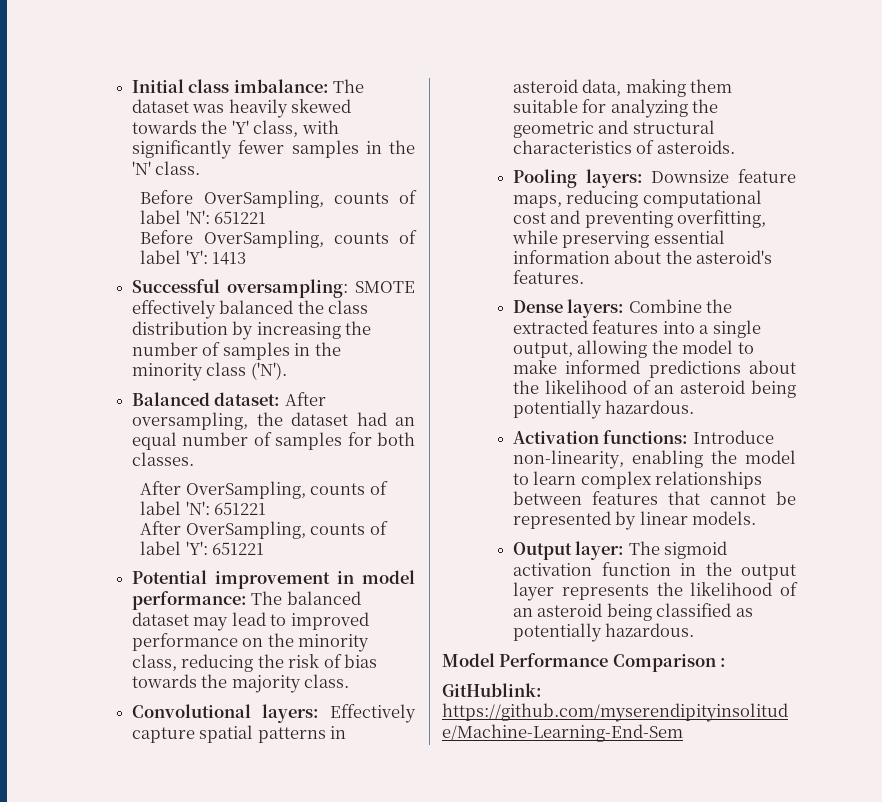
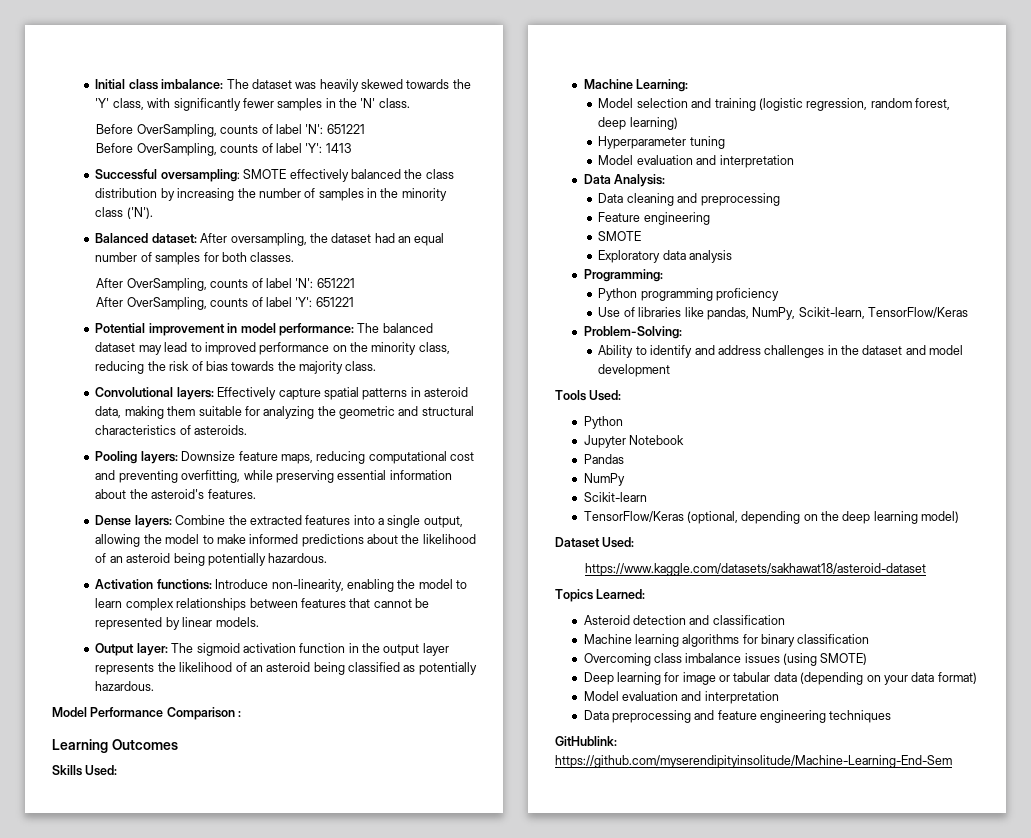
(727, 662) none -> [52,739,178,753] [52,765,118,776] [583,79,688,92] [598,98,951,111] [598,117,678,130] [598,136,725,149] [598,155,794,168] [583,174,665,187] [598,193,780,206] [598,212,710,225] [598,231,642,241] [598,250,733,263] [583,269,663,282] [598,288,780,301] [598,307,969,320] [583,326,682,339] [598,345,964,358] [598,364,671,377] [555,390,622,401] [583,416,623,429] [583,435,684,448] [583,454,624,464] [583,473,625,486] [583,492,647,502] [583,511,960,524] [555,537,635,548] [584,563,926,576] [555,589,646,602] [583,615,785,625] [583,634,870,647] [583,653,868,666] [583,672,977,685] [583,691,779,704] [583,710,892,723] // Learning Outcomes // Skills Used: // Machine Learning: // Model selection and training (logistic regression, random forest, deep learning) // Hyperparameter tuning // Model evaluation and interpretation // Data Analysis: // Data cleaning and preprocessing // Feature engineering // SMOTE // Exploratory data analysis // Programming: // Python programming proficiency // Use of libraries like pandas, NumPy, Scikit-learn, TensorFlow/Keras // Problem-Solving: // Ability to identify and address challenges in the dataset and model development // Tools Used: // Python // Jupyter Notebook // Pandas // NumPy // Scikit-learn // TensorFlow/Keras (optional, depending on the deep learning model) // Dataset Used: // https://www.kaggle.com/datasets/sakhawat18/asteroid-dataset // Topics Learned: // Asteroid detection and classification // Machine learning algorithms for binary classification // Overcoming class imbalance issues (using SMOTE) // Deep learning for image or tabular data (depending on your data format) // Model evaluation and interpretation // Data preprocessing and feature engineering techniques

